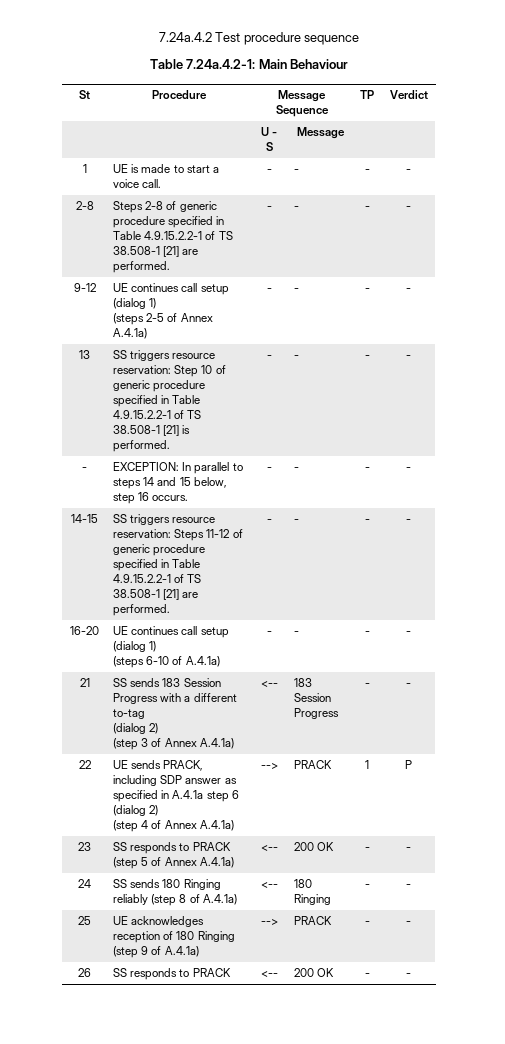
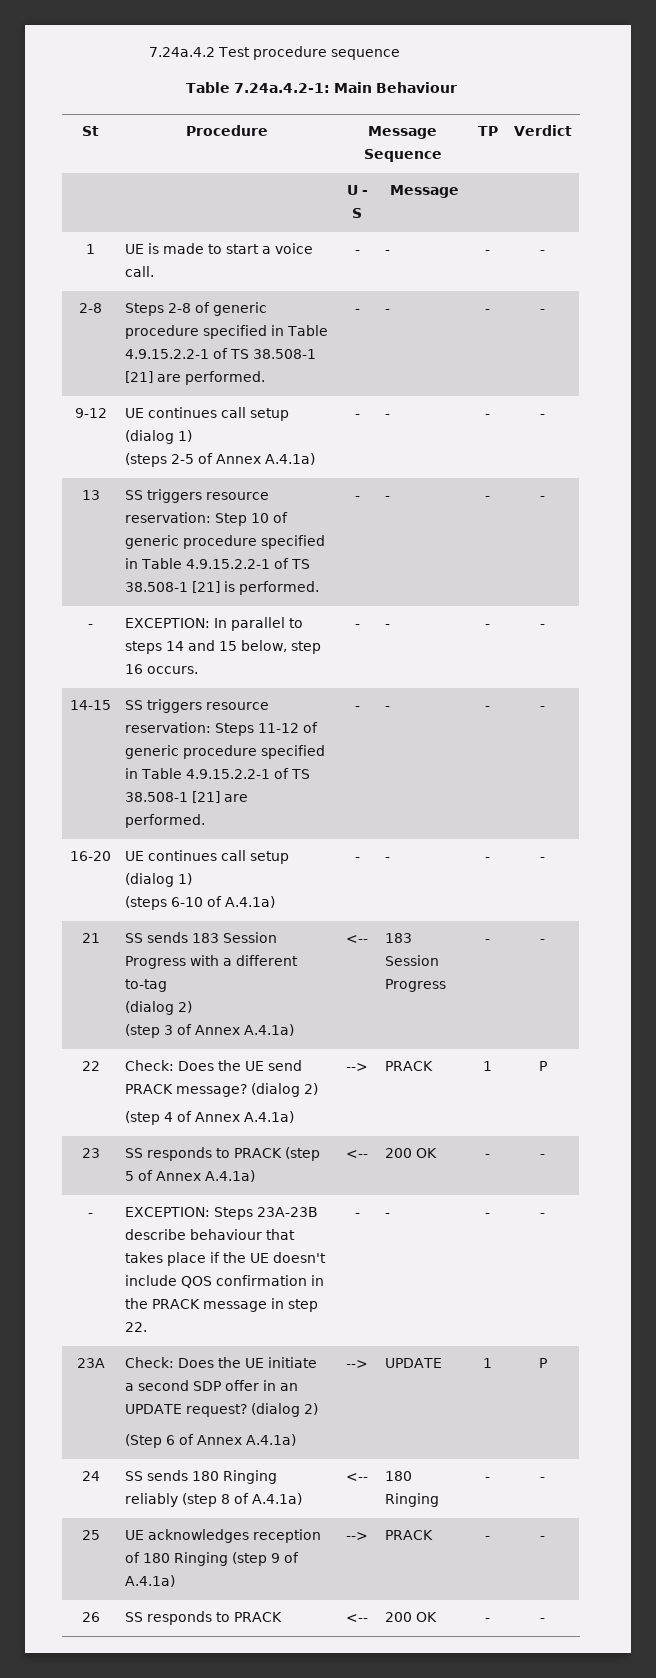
[113,760,204,771] [113,775,237,786] [113,790,239,802] UE sends PRACK, including SDP answer as specified in A.4.1a step 6 -> [125,1060,303,1071] [125,1084,248,1097] Check: Does the UE send PRACK message?
(411, 849) none -> [88,1213,93,1217] [125,1207,319,1220] [125,1229,296,1240] [125,1252,327,1266] [125,1275,325,1288] [125,1298,319,1312] [125,1322,148,1332] [354,1213,360,1217] [385,1213,391,1217] [485,1213,490,1217] [540,1213,545,1217] [76,1358,105,1368] [125,1357,318,1368] [125,1380,299,1391] [125,1403,319,1417] [125,1434,297,1448] [346,1360,368,1368] [385,1358,443,1368] [483,1358,492,1368] [538,1358,547,1368] // - | EXCEPTION: Steps 23A-23B describe behaviour that takes place if the UE doesn't include QOS confirmation in the PRACK message in step 22. | - | - | - | - // 23A | Check: Does the UE initiate a second SDP offer in an UPDATE request? (dialog 2) // (Step 6 of Annex A.4.1a) | --> | UPDATE | 1 | P

